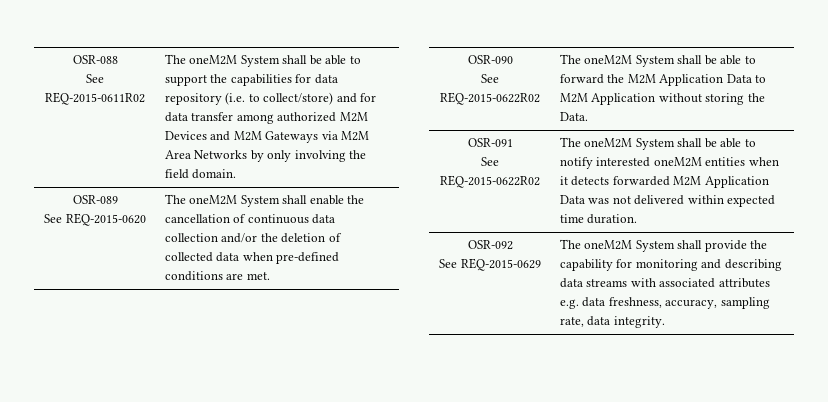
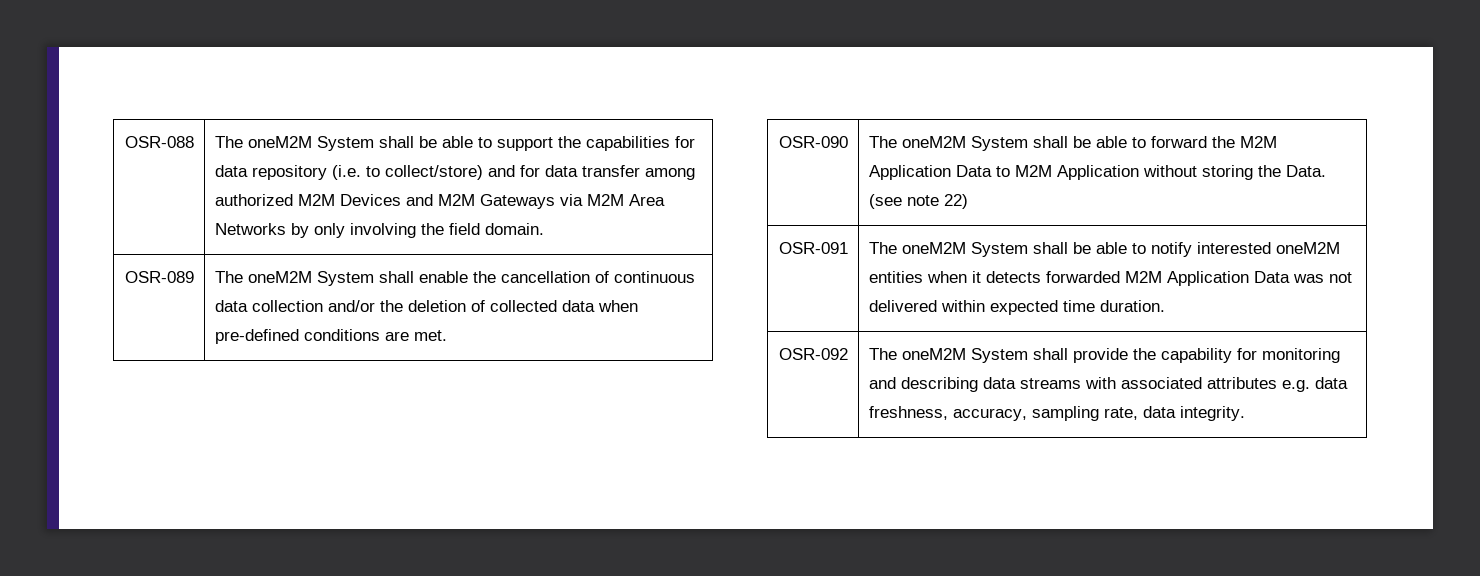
[86,74,104,83] [45,92,145,105] // See REQ-2015-0611R02 -> (194, 142) none
[44,213,146,226] // See REQ-2015-0620 -> (194, 277) none
[481,74,499,83] [440,92,540,105] // See REQ-2015-0622R02 -> (848, 142) none
(588, 116) none -> [868,194,968,209] (see note 22)
[481,157,499,166] [440,175,540,188] // See REQ-2015-0622R02 -> (848, 248) none
[439,258,541,271] // See REQ-2015-0629 -> (848, 354) none

